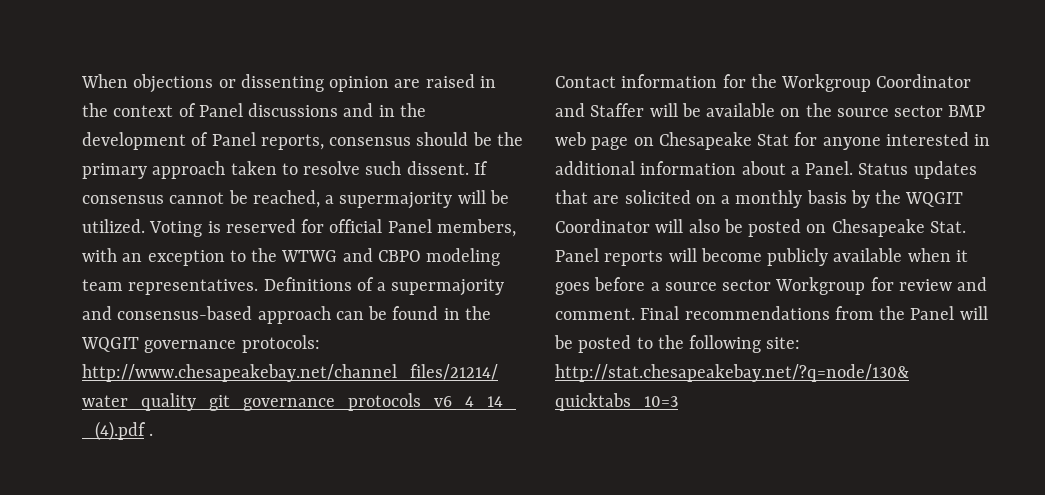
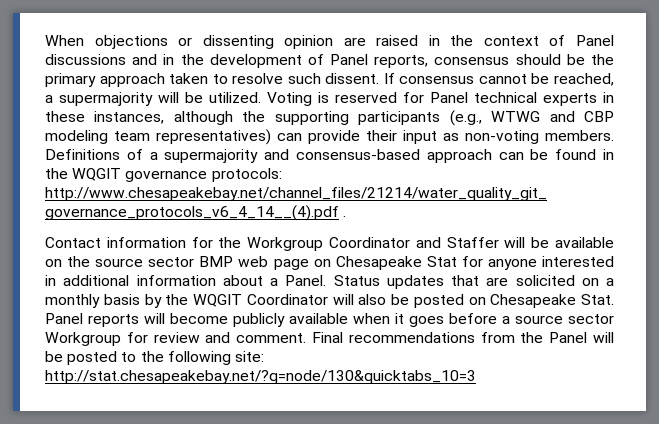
[329,219,516,237] [82,248,278,266] official Panel members, with an exception to the -> [430,92,614,106] [45,110,482,126] Panel technical experts in these instances, although the supporting participants (e.g.,
[377,250,421,262] CBPO -> [584,111,615,122] CBP
[128,279,259,295] representatives. -> [156,129,614,145] representatives) can provide their input as non-voting members.

